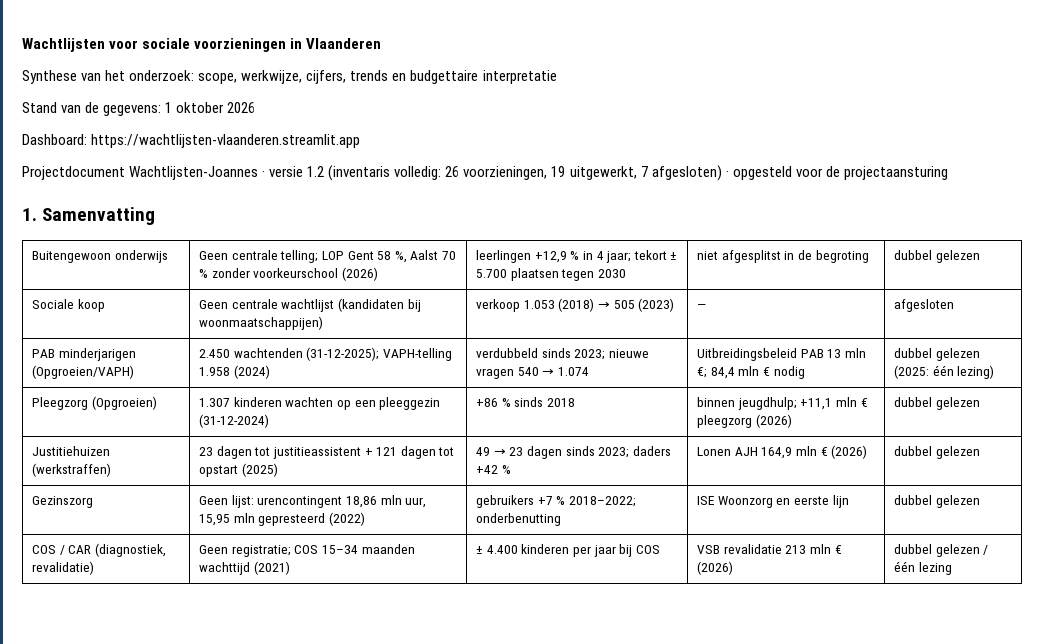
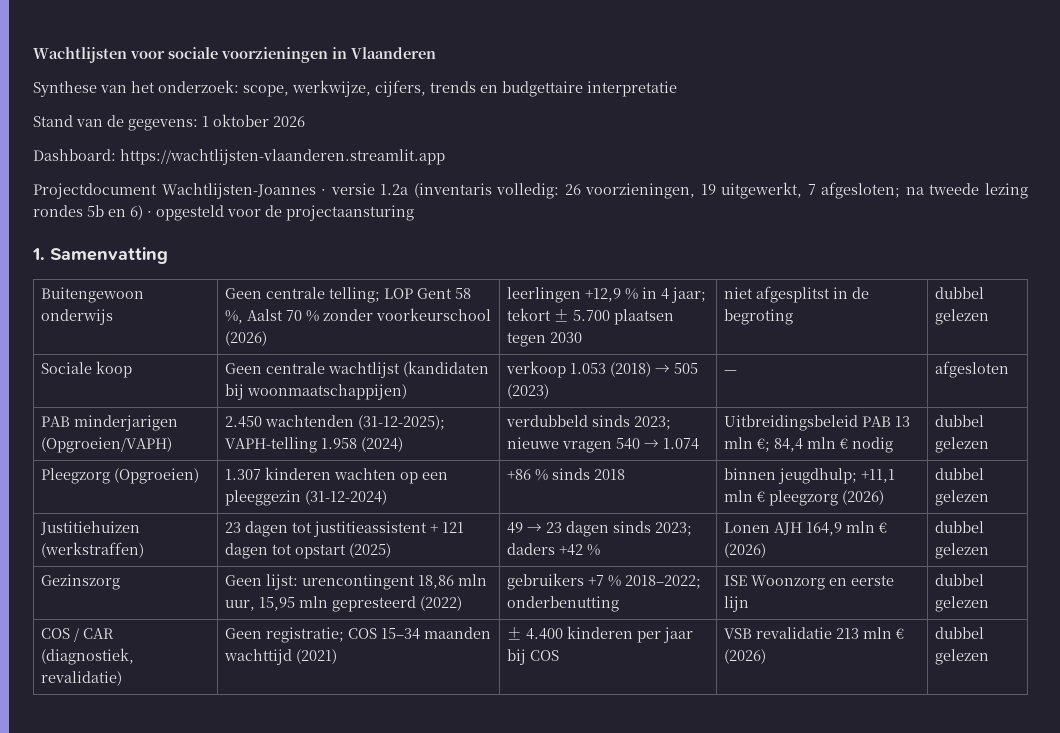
[307,166,325,177] 1.2 -> [380,184,409,195] 1.2a
[651,165,722,181] afgesloten) -> [821,182,1028,199] [33,205,143,220] afgesloten; na tweede lezing rondes 5b en 6)
[893,365,995,379] (2025: één lezing) -> (990, 445) none
[983,545,989,555] [893,561,952,575] / één lezing -> (990, 657) none

